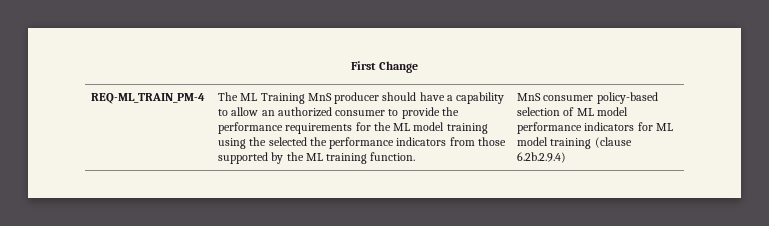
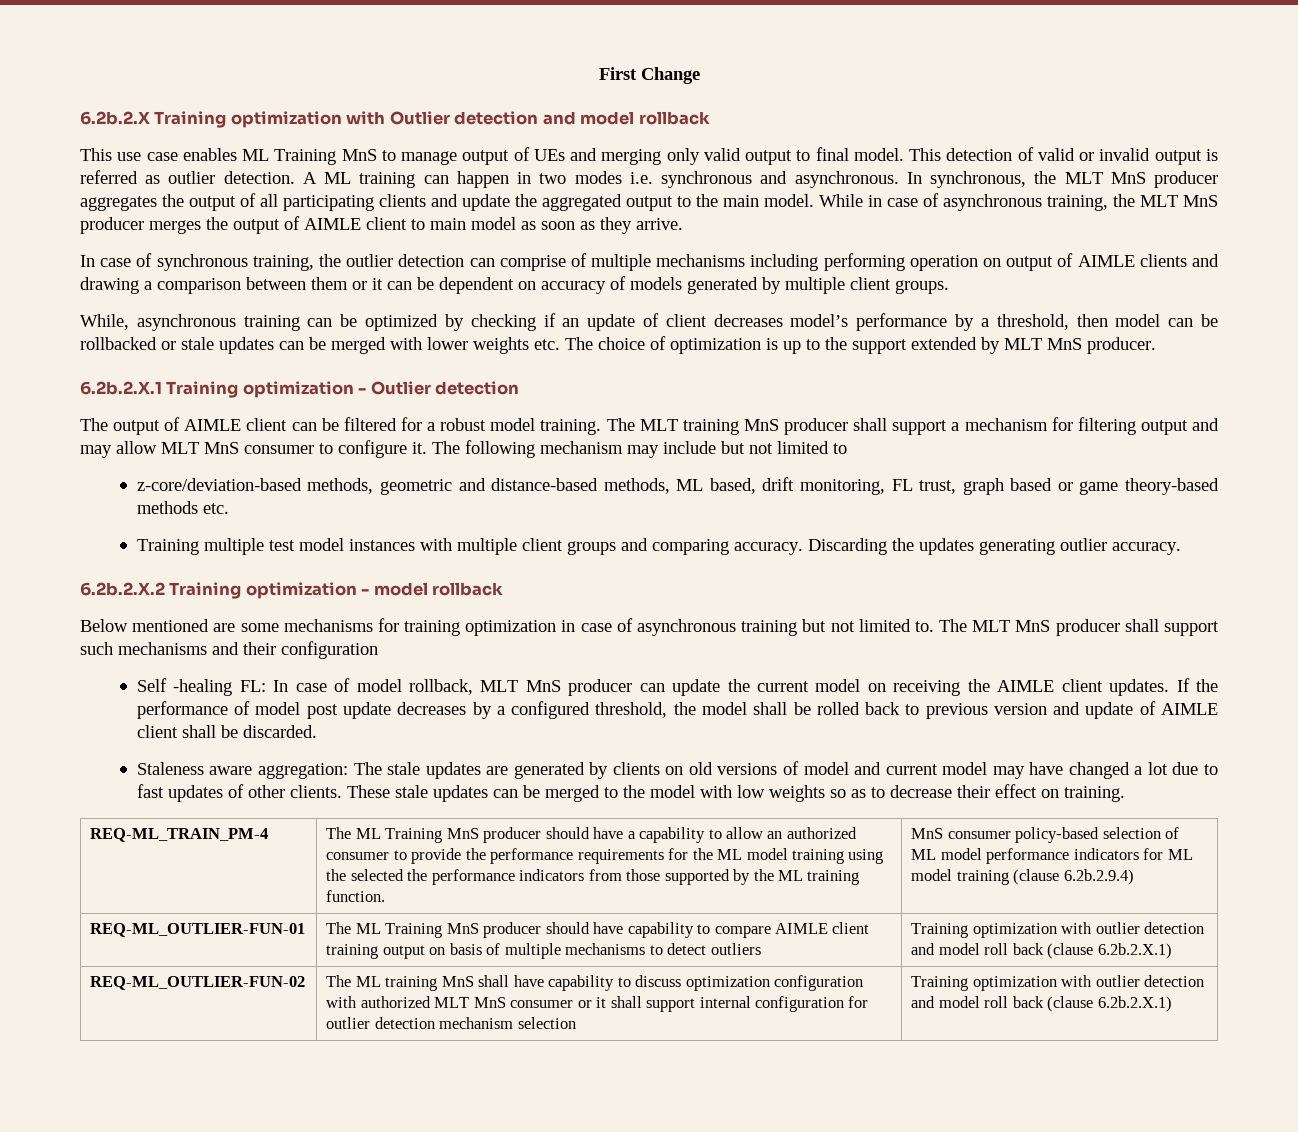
(418, 67) none -> [80,111,710,128] [80,147,1218,165] [80,170,1218,188] [80,193,1218,211] [80,216,683,234] [80,253,1219,271] [80,276,949,294] [80,313,1219,331] [80,336,1156,354] [80,381,520,398] [80,417,1219,435] [80,440,847,458] [136,477,1220,495] [136,501,229,514] [136,538,1181,555] [80,582,504,599] [80,618,1219,636] [80,641,378,659] [136,678,1218,696] [136,701,1218,719] [136,725,317,738] [136,761,1219,779] [136,784,1125,802] // 6.2b.2.X Training optimization with Outlier detection and model rollback // This use case enables ML Training MnS to manage output of UEs and merging only valid output to final model. This detection of valid or invalid output is referred as outlier detection. A ML training can happen in two modes i.e. synchronous and asynchronous. In synchronous, the MLT MnS producer aggregates the output of all participating clients and update the aggregated output to the main model. While in case of asynchronous training, the MLT MnS producer merges the output of AIMLE client to main model as soon as they arrive. // In case of synchronous training, the outlier detection can comprise of multiple mechanisms including performing operation on output of AIMLE clients and drawing a comparison between them or it can be dependent on accuracy of models generated by multiple client groups. // While, asynchronous training can be optimized by checking if an update of client decreases model’s performance by a threshold, then model can be rollbacked or stale updates can be merged with lower weights etc. The choice of optimization is up to the support extended by MLT MnS producer. // 6.2b.2.X.1 Training optimization - Outlier detection // The output of AIMLE client can be filtered for a robust model training. The MLT training MnS producer shall support a mechanism for filtering output and may allow MLT MnS consumer to configure it. The following mechanism may include but not limited to // z-core/deviation-based methods, geometric and distance-based methods, ML based, drift monitoring, FL trust, graph based or game theory-based methods etc. // Training multiple test model instances with multiple client groups and comparing accuracy. Discarding the updates generating outlier accuracy. // 6.2b.2.X.2 Training optimization - model rollback // Below mentioned are some mechanisms for training optimization in case of asynchronous training but not limited to. The MLT MnS producer shall support such mechanisms and their configuration // Self -healing FL: In case of model rollback, MLT MnS producer can update the current model on receiving the AIMLE client updates. If the performance of model post update decreases by a configured threshold, the model shall be rolled back to previous version and update of AIMLE client shall be discarded. // Staleness aware aggregation: The stale updates are generated by clients on old versions of model and current model may have changed a lot due to fast updates of other clients. These stale updates can be merged to the model with low weights so as to decrease their effect on training.
(567, 157) none -> [90,923,306,937] [326,922,870,938] [326,943,761,959] [911,922,1205,938] [911,943,1172,959] [90,976,306,990] [326,975,864,991] [326,996,869,1012] [326,1017,576,1029] [911,975,1205,991] [911,996,1172,1012] // REQ-ML_OUTLIER-FUN-01 | The ML Training MnS producer should have capability to compare AIMLE client training output on basis of multiple mechanisms to detect outliers | Training optimization with outlier detection and model roll back (clause 6.2b.2.X.1) // REQ-ML_OUTLIER-FUN-02 | The ML training MnS shall have capability to discuss optimization configuration with authorized MLT MnS consumer or it shall support internal configuration for outlier detection mechanism selection | Training optimization with outlier detection and model roll back (clause 6.2b.2.X.1)

